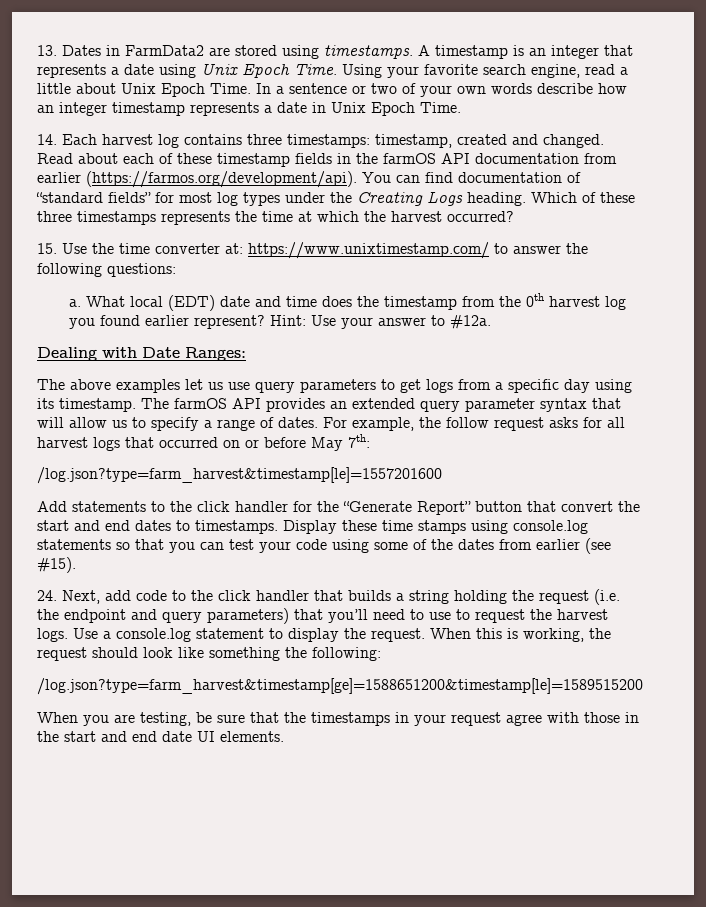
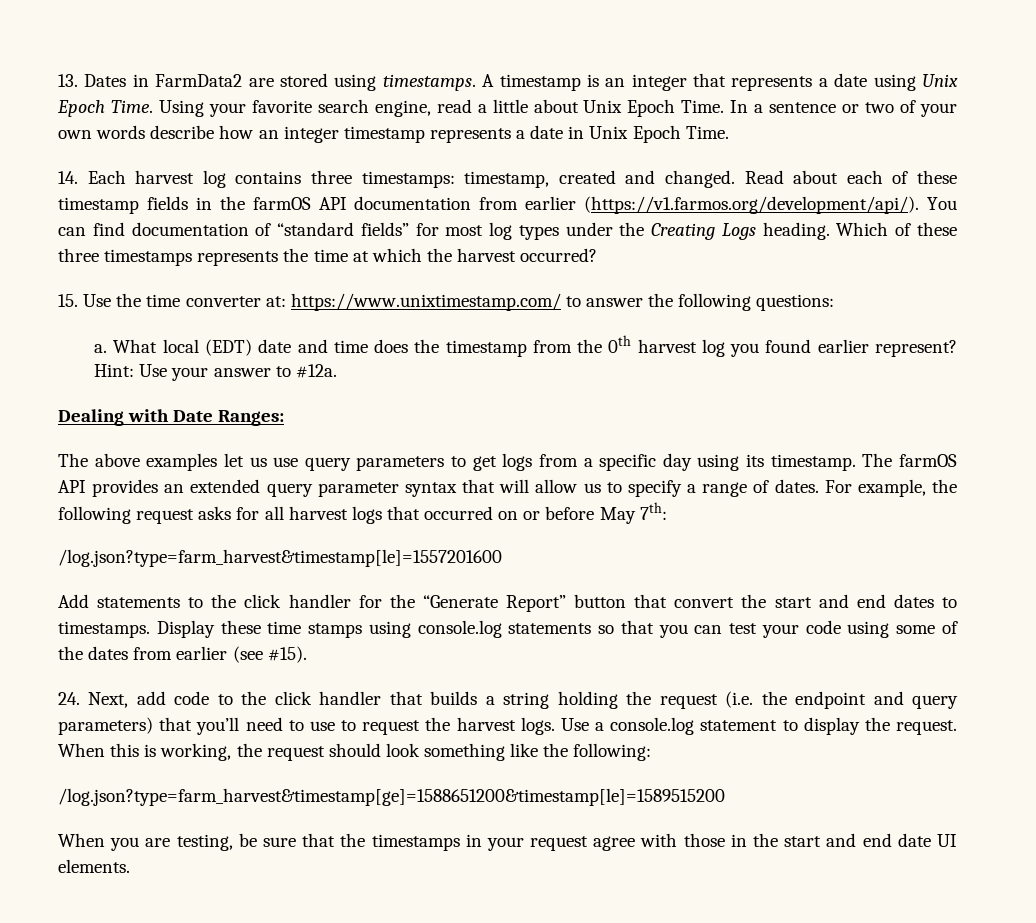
[86,171,357,188] (https://farmos.org/development/api). -> [584,196,920,214] (https://v1.farmos.org/development/api/).
[446,417,489,428] follow -> [58,506,131,524] following
[178,647,280,661] like something -> [424,743,539,761] something like

